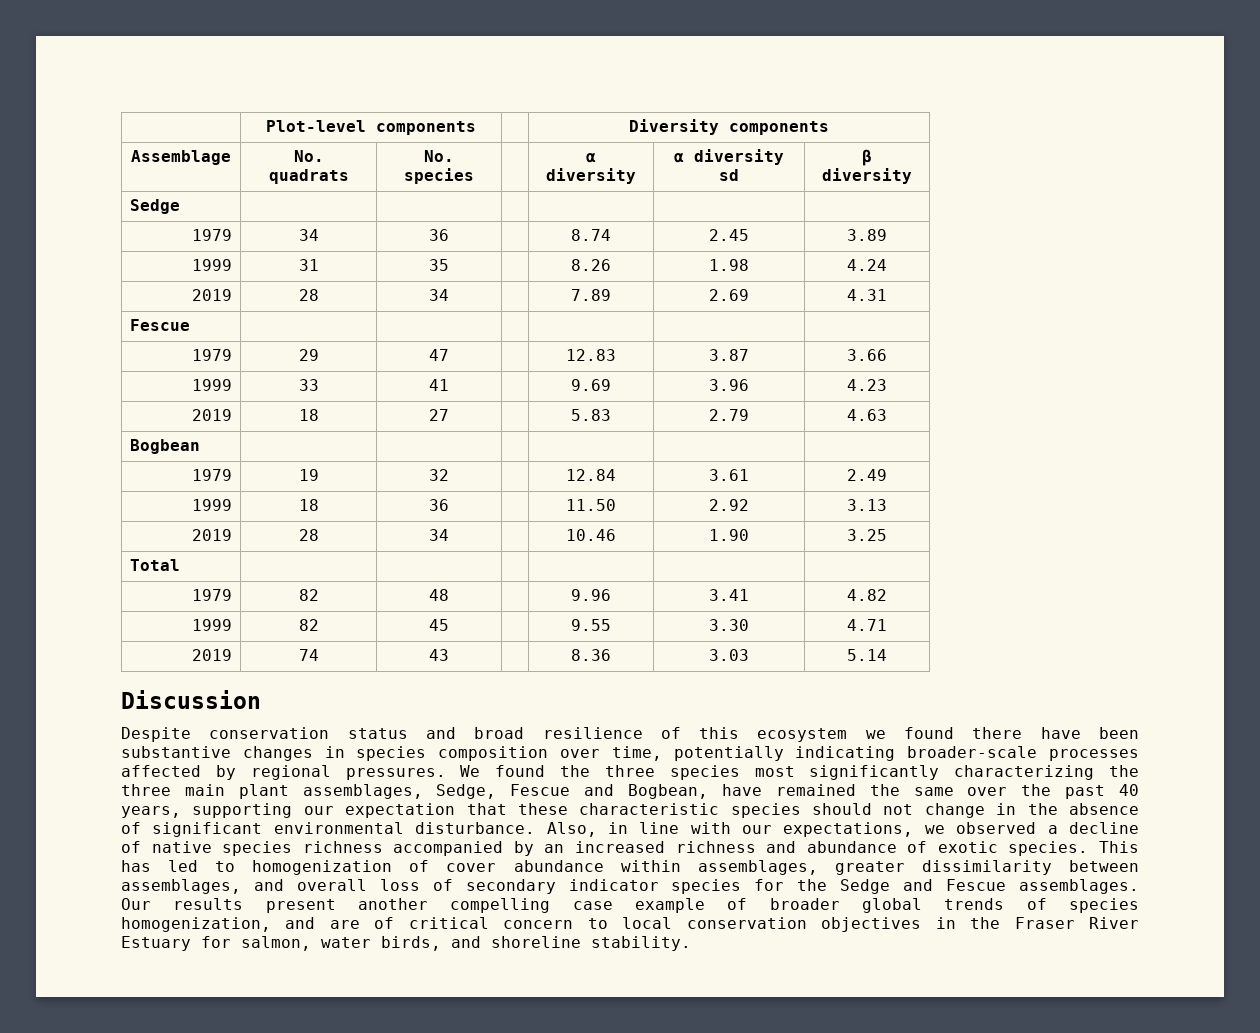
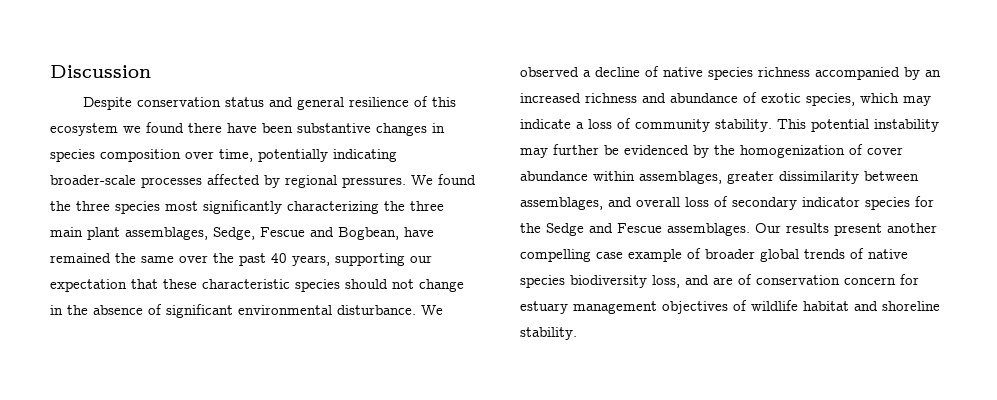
[266,120,476,135] [629,119,830,135] [131,150,231,165] [293,150,324,162] [268,169,349,184] [424,150,454,162] [404,168,474,184] [586,153,596,163] [546,168,636,184] [674,149,784,165] [719,169,739,181] [862,149,872,166] [822,168,912,184] [130,199,181,214] [191,229,232,241] [298,229,319,241] [429,229,449,241] [571,229,611,241] [709,229,749,241] [847,229,887,241] [191,259,232,271] [298,259,319,271] [429,259,449,271] [571,259,611,271] [709,259,749,271] [847,259,887,271] [191,289,232,301] [298,289,319,301] [429,289,449,301] [571,289,611,301] [709,289,749,301] [847,289,887,301] [130,319,191,331] [191,349,232,361] [298,349,319,361] [429,349,449,361] [566,349,616,361] [709,349,749,361] [847,349,887,361] [191,379,232,391] [298,379,319,391] [429,379,449,391] [571,379,611,391] [709,379,749,391] [847,379,887,391] [191,409,232,421] [298,409,319,421] [429,409,449,421] [571,409,611,421] [709,409,749,421] [847,409,887,421] [130,439,201,454] [191,469,232,481] [298,469,319,481] [429,469,449,481] [566,469,616,481] [709,469,749,481] [847,469,887,481] [191,499,232,511] [298,499,319,511] [429,499,449,511] [566,499,616,511] [709,499,749,511] [847,499,887,511] [191,529,232,541] [298,529,319,541] [429,529,449,541] [566,529,616,541] [709,529,749,541] [847,529,887,541] [130,559,181,571] [191,589,232,601] [298,589,319,601] [429,589,449,601] [571,589,611,601] [709,589,749,601] [847,589,887,601] [191,619,232,631] [298,619,319,631] [429,619,449,631] [571,619,611,631] [709,619,749,631] [847,619,887,631] [191,649,232,661] [298,649,319,661] [429,649,449,661] [571,649,611,661] [709,649,749,661] [847,649,887,661] | Plot-level components | | Diversity components // Assemblage | No. quadrats | No. species | | α diversity | α diversity sd | β diversity // Sedge | | | | | | // 1979 | 34 | 36 | | 8.74 | 2.45 | 3.89 // 1999 | 31 | 35 | | 8.26 | 1.98 | 4.24 // 2019 | 28 | 34 | | 7.89 | 2.69 | 4.31 // Fescue | | | | | | // 1979 | 29 | 47 | | 12.83 | 3.87 | 3.66 // 1999 | 33 | 41 | | 9.69 | 3.96 | 4.23 // 2019 | 18 | 27 | | 5.83 | 2.79 | 4.63 // Bogbean | | | | | | // 1979 | 19 | 32 | | 12.84 | 3.61 | 2.49 // 1999 | 18 | 36 | | 11.50 | 2.92 | 3.13 // 2019 | 28 | 34 | | 10.46 | 1.90 | 3.25 // Total | | | | | | // 1979 | 82 | 48 | | 9.96 | 3.41 | 4.82 // 1999 | 82 | 45 | | 9.55 | 3.30 | 4.71 // 2019 | 74 | 43 | | 8.36 | 3.03 | 5.14 // -> (50, 71) none
[474,727,525,739] broad -> [296,97,344,110] general
[546,822,945,837] Also, in line with our expectations, we -> [421,305,443,315] We
[1008,841,1139,856] [121,860,236,872] species. This has led to -> [806,93,931,106] [520,118,939,132] [520,144,735,158] species, which may indicate a loss of community stability. This potential instability may further be evidenced by the
[1069,898,1140,913] [121,917,1139,932] [121,936,441,951] species homogenization, and are of critical concern to local conservation objectives in the Fraser River Estuary for salmon, water birds, -> [868,249,908,259] [520,274,919,288] [520,300,849,314] native species biodiversity loss, and are of conservation concern for estuary management objectives of wildlife habitat

